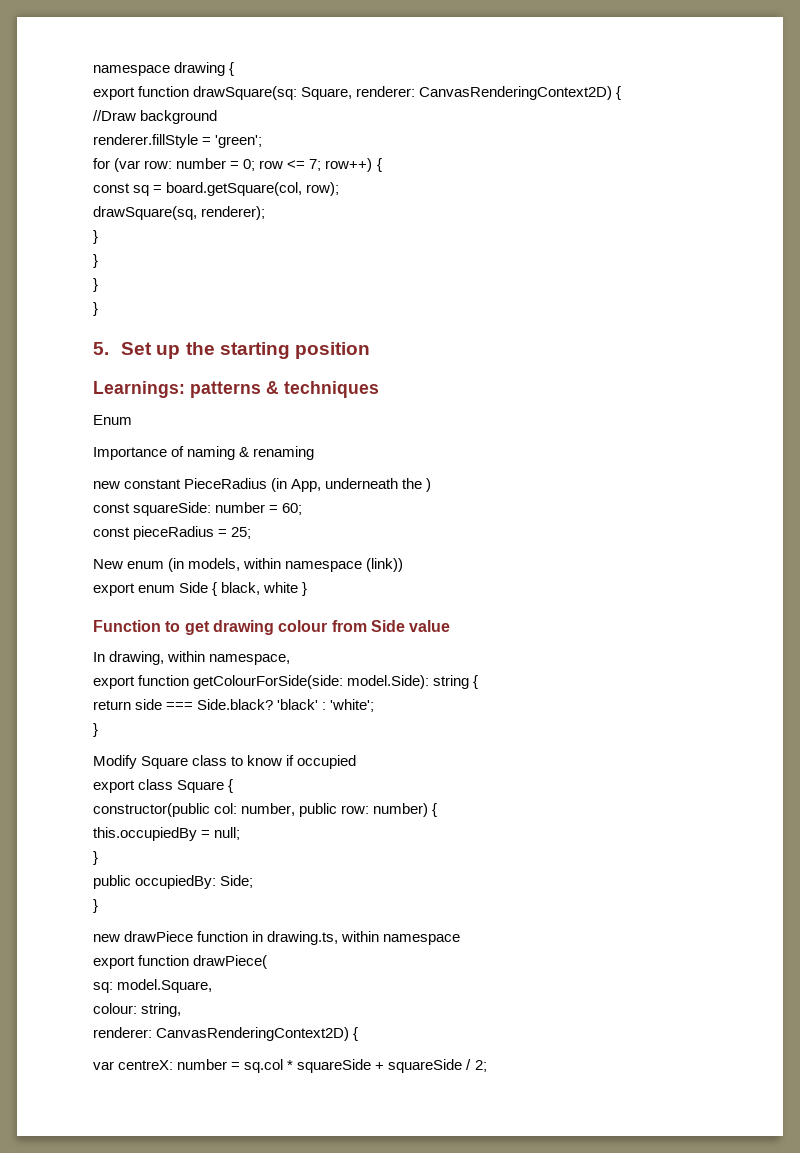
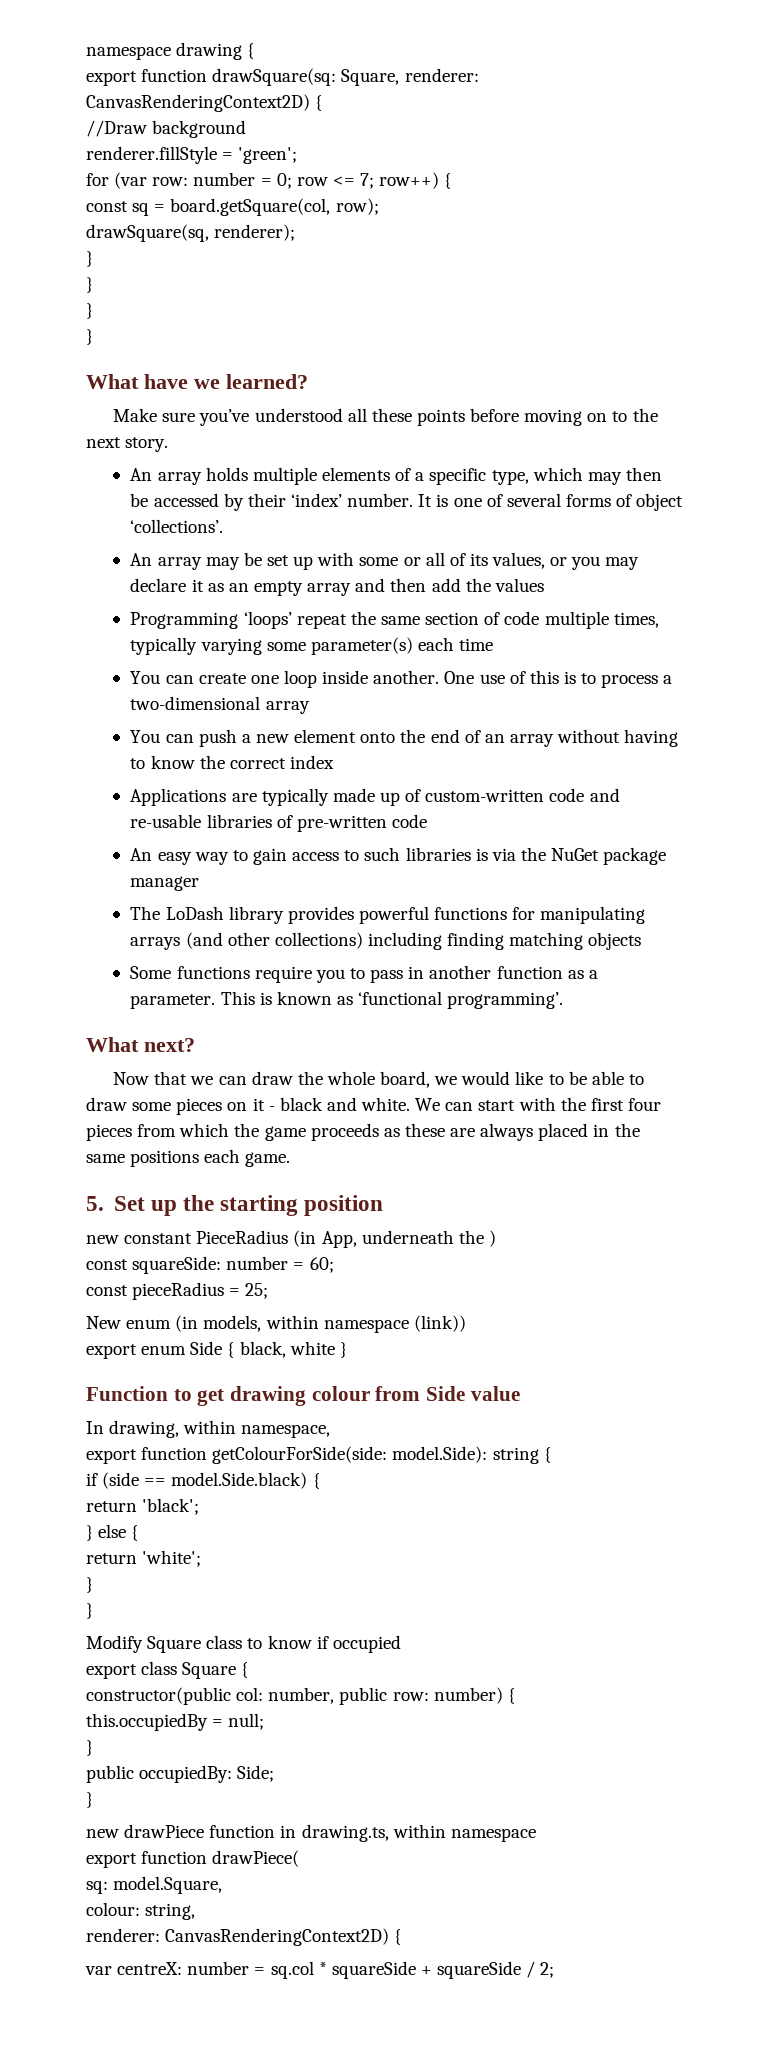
(98, 309) none -> [86,374,308,389] [113,408,658,426] [86,437,169,452] [130,467,662,485] [130,493,684,511] [130,519,224,533] [130,552,640,570] [130,578,544,596] [130,611,659,629] [130,637,494,655] [130,670,673,688] [130,696,310,714] [130,729,679,747] [130,755,335,769] [130,788,620,806] [130,814,428,832] [130,847,667,865] [130,876,200,891] [130,906,646,924] [130,932,642,950] [130,965,598,983] [130,991,564,1009] [86,1037,195,1052] [113,1071,644,1088] [86,1097,661,1115] [86,1123,640,1141] [86,1149,291,1167] // What have we learned? // Make sure you’ve understood all these points before moving on to the next story. // An array holds multiple elements of a specific type, which may then be accessed by their ‘index’ number. It is one of several forms of object ‘collections’. // An array may be set up with some or all of its values, or you may declare it as an empty array and then add the values // Programming ‘loops’ repeat the same section of code multiple times, typically varying some parameter(s) each time // You can create one loop inside another. One use of this is to process a two-dimensional array // You can push a new element onto the end of an array without having to know the correct index // Applications are typically made up of custom-written code and re-usable libraries of pre-written code // An easy way to gain access to such libraries is via the NuGet package manager // The LoDash library provides powerful functions for manipulating arrays (and other collections) including finding matching objects // Some functions require you to pass in another function as a parameter. This is known as ‘functional programming’. // What next? // Now that we can draw the whole board, we would like to be able to draw some pieces on it - black and white. We can start with the first four pieces from which the game proceeds as these are always placed in the same positions each game.
[93,381,379,398] [93,415,132,425] [93,446,315,460] // Learnings: patterns & techniques // Enum // Importance of naming & renaming -> (384, 1205) none
[93,699,327,710] return side === Side.black? 'black' : -> [86,1472,320,1489] [86,1498,200,1515] [86,1524,139,1541] [86,1553,137,1564] if (side == model.Side.black) { // return 'black'; // } else { // return
(98, 730) none -> [86,1603,93,1619] // }

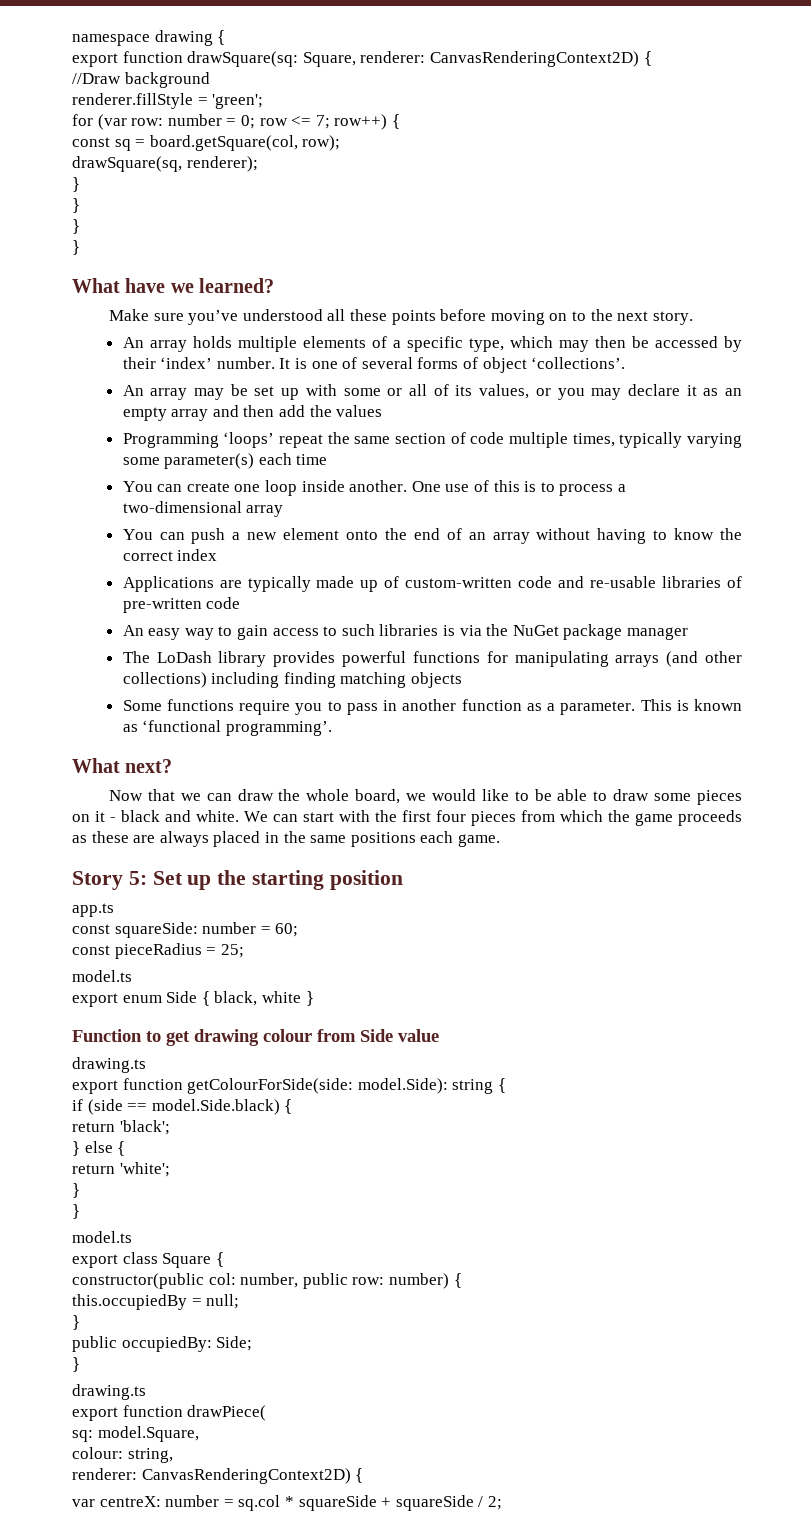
[86,1196,104,1211] 5. -> [72,871,147,890] Story 5:
[86,1230,496,1248] new constant PieceRadius (in App, underneath the ) -> [72,903,114,917] app.ts
[86,1315,466,1333] New enum (in models, within namespace (link)) -> [72,970,132,982] model.ts
[86,1420,331,1438] In drawing, within namespace, -> [72,1057,146,1073] drawing.ts
[86,1635,401,1653] Modify Square class to know if occupied -> [72,1231,132,1243] model.ts
[86,1824,536,1842] new drawPiece function in drawing.ts, within namespace -> [72,1384,146,1400] drawing.ts

